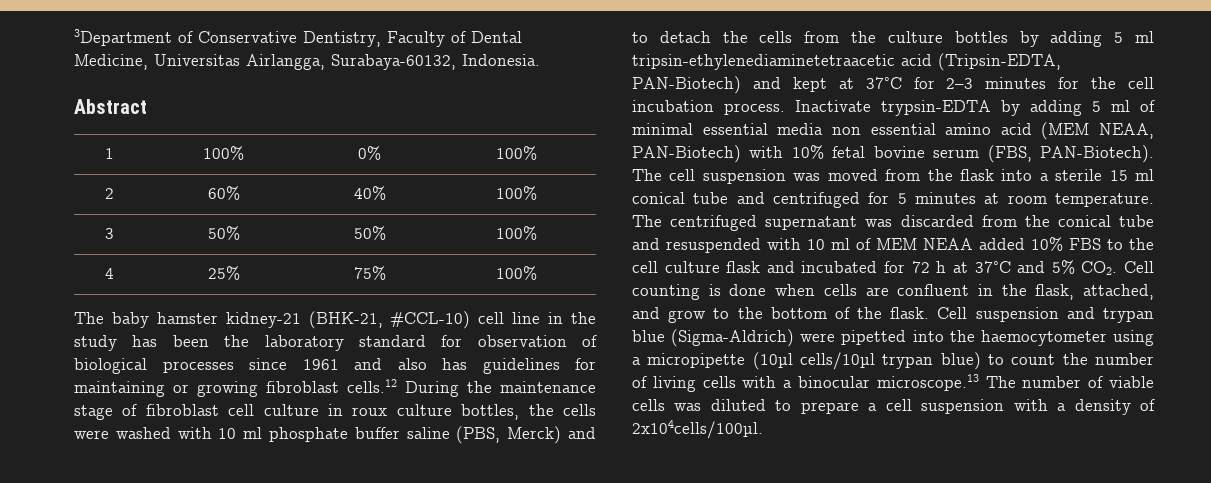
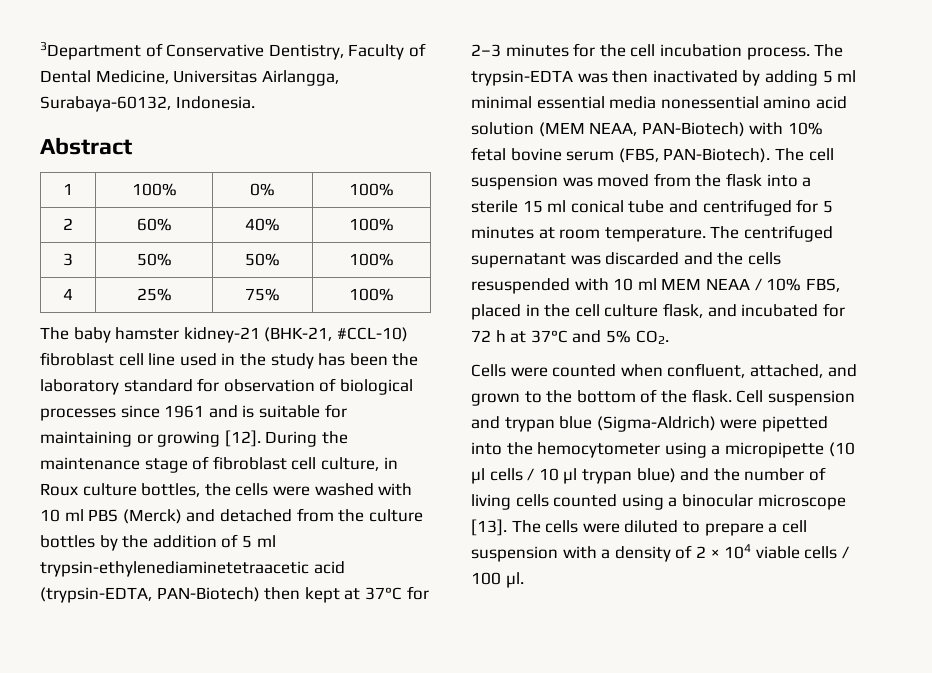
(471, 320) none -> [40,352,114,366] fibroblast
(541, 318) none -> [179,353,217,366] used
[397,358,560,374] also has guidelines -> [242,405,320,418] is suitable
[266,379,397,393] fibroblast cells.12 -> [224,430,261,447] [12].
[263,404,388,416] culture in roux -> [320,457,398,471] [40,483,78,496] culture, in Roux
[269,426,596,444] [632,31,793,43] phosphate buffer saline (PBS, Merck) and to detach the cells -> [88,509,292,524] PBS (Merck) and detached
[1050,31,1154,47] [632,53,1061,71] [632,76,781,94] adding 5 ml tripsin-ethylenediaminetetraacetic acid (Tripsin-EDTA, PAN-Biotech) and -> [122,534,276,548] [40,561,345,577] [40,587,301,603] the addition of 5 ml trypsin-ethylenediaminetetraacetic acid (trypsin-EDTA, PAN-Biotech) then
[795,100,1155,116] Inactivate trypsin-EDTA by adding 5 ml of -> [814,44,844,57] [471,70,857,86] The trypsin-EDTA was then inactivated by adding 5 ml
[831,123,936,135] non essential -> [660,96,759,109] nonessential
(1032, 129) none -> [471,122,534,135] solution
[981,215,1154,227] [632,238,660,250] from the conical tube and -> [683,252,781,265] and the cells
[856,238,871,250] of -> (657, 284) none
[979,237,1123,251] added 10% FBS to -> [754,278,840,292] [471,304,540,320] / 10% FBS, placed in
[726,261,761,273] flask -> [662,303,703,318] flask,
[1124,261,1155,273] [632,284,1075,300] Cell counting is done when cells are confluent in the flask, -> [471,363,746,378] // Cells were counted when confluent,
[668,310,707,323] grow -> [471,393,520,406] grown
[980,330,1107,346] haemocytometer -> [537,442,661,458] hemocytometer
[752,352,1056,370] (10µl cells/10µl trypan blue) to count -> [828,442,855,457] [471,468,710,484] (10 µl cells / 10 µl trypan blue) and
[742,374,1154,391] [632,399,702,411] with a binocular microscope.13 The number of viable cells was -> [553,494,846,510] [471,519,620,536] counted using a binocular microscope [13]. The cells were
[632,420,763,439] 2x104cells/100µl. -> [695,544,849,559] [471,572,524,588] 2 × 104 viable cells / 100 µl.

